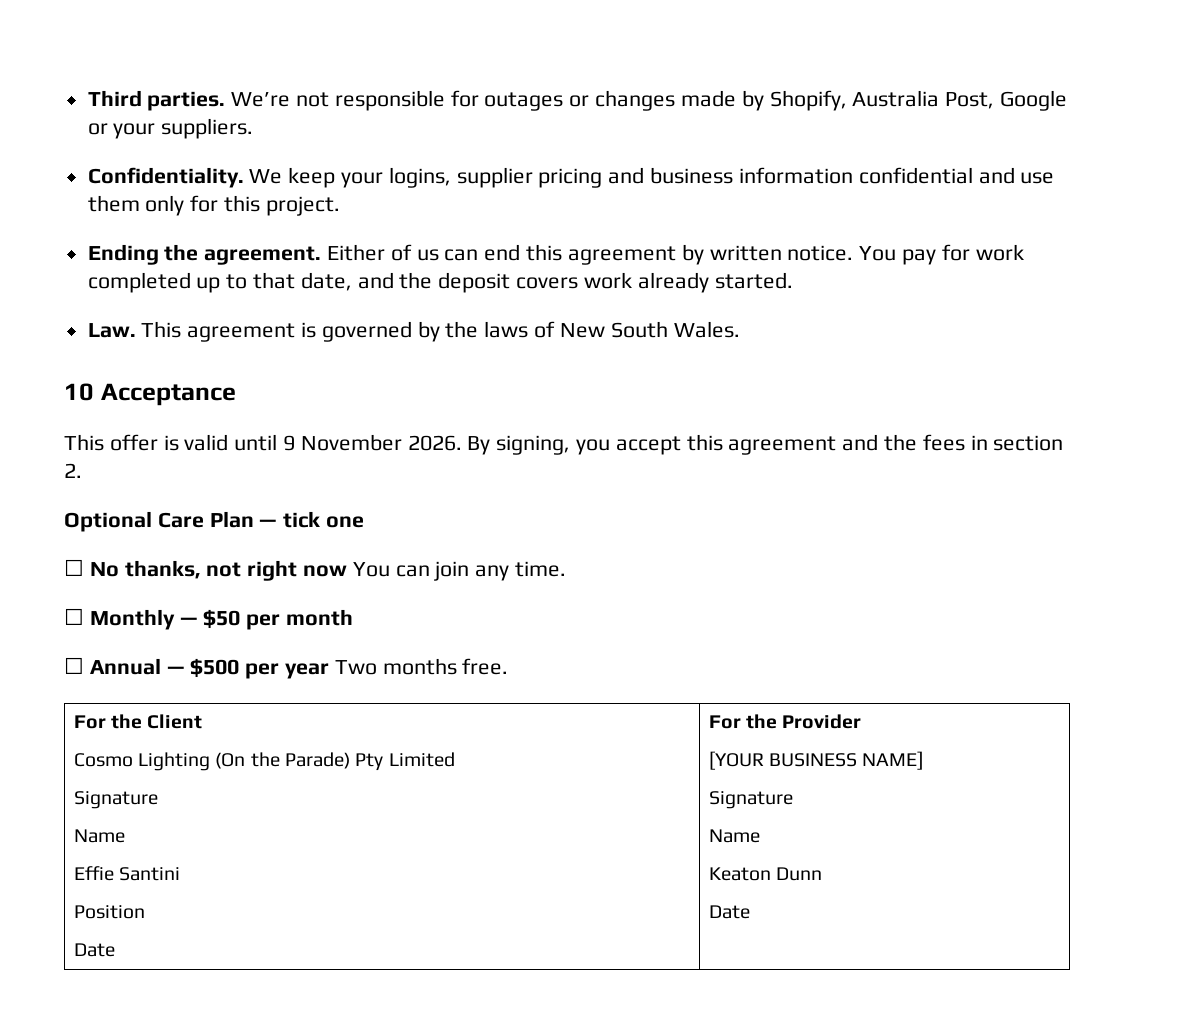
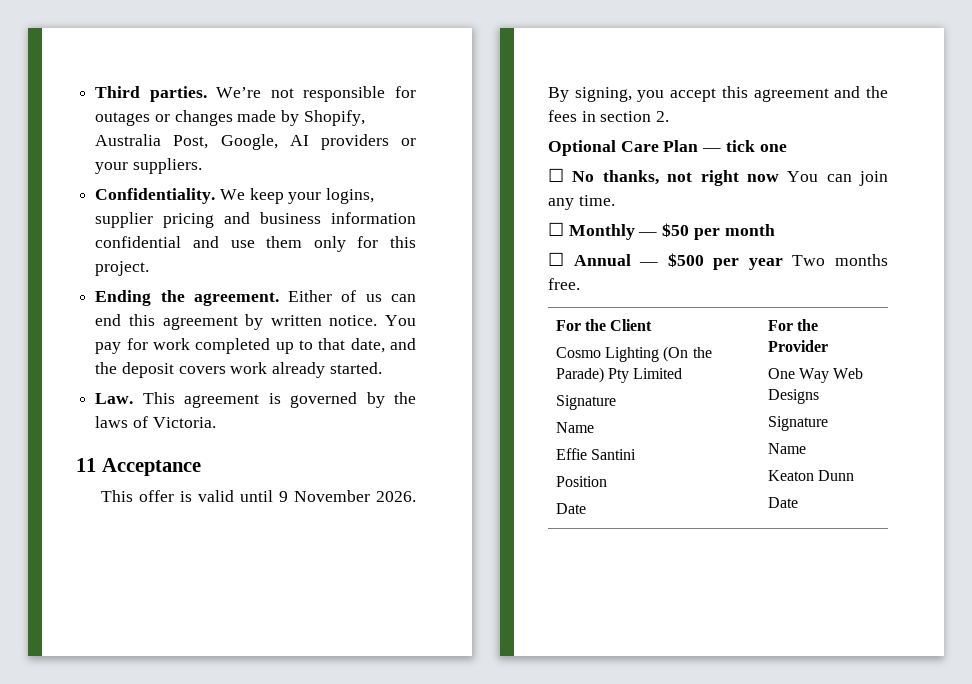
[999,90,1067,111] Google -> [220,134,389,150] Google, AI providers
[559,321,740,338] [64,383,94,401] New South Wales. // 10 -> [152,417,216,428] [76,458,96,472] Victoria. // 11
[708,751,924,770] [YOUR BUSINESS NAME] -> [767,368,864,383] [767,389,819,404] One Way Web Designs

